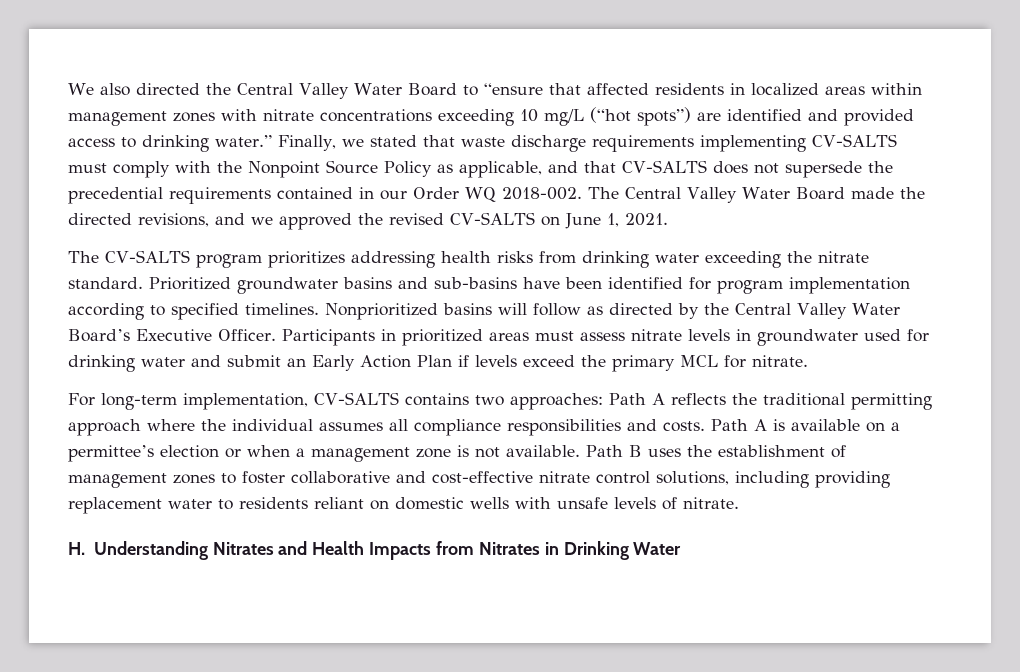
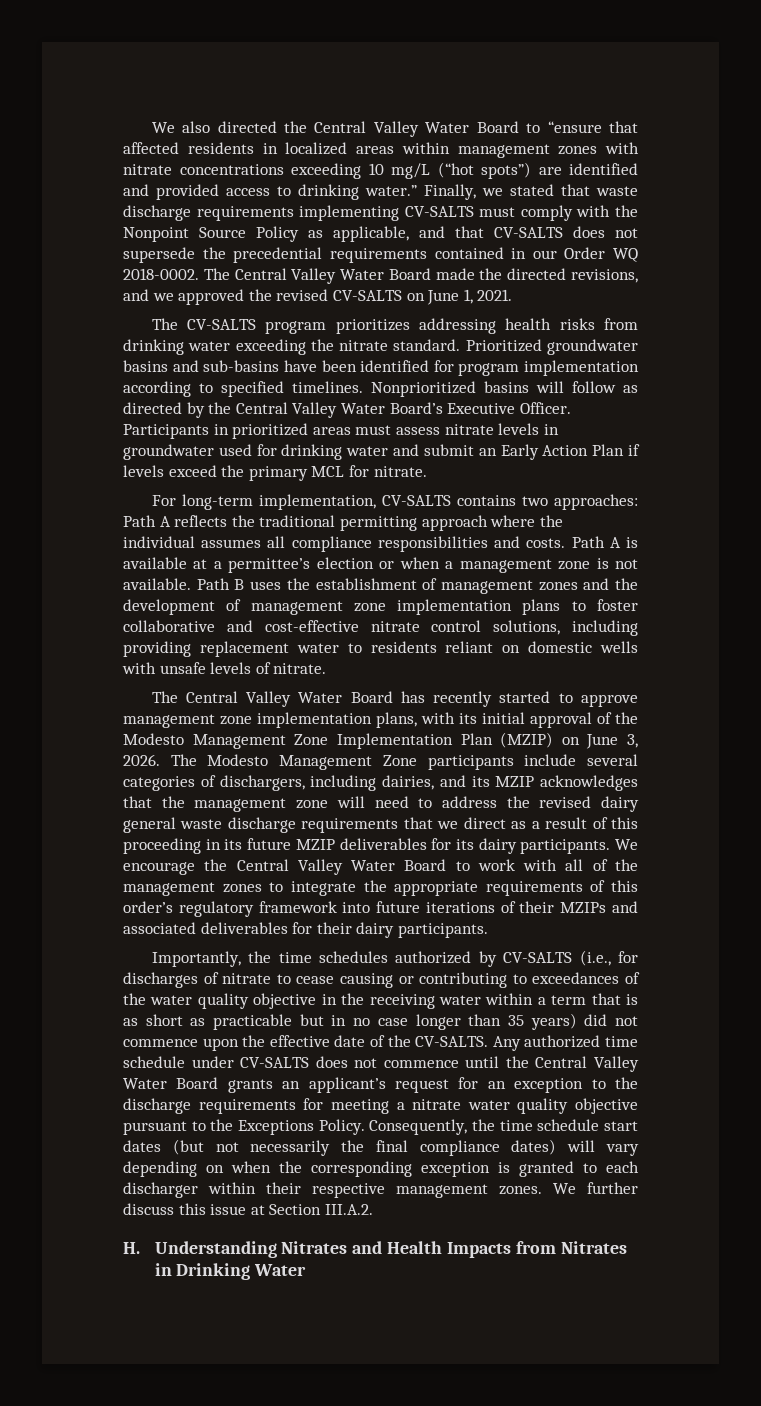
[502,187,582,200] 2018-002. -> [123,268,199,280] 2018-0002.
[866,422,885,432] on -> [193,559,208,569] at
(215, 479) none -> [583,578,638,590] [123,599,561,615] and the development of management zone implementation plans
(739, 503) none -> [151,691,638,707] [123,712,638,728] [123,732,638,749] [123,754,638,770] [123,775,638,791] [123,796,639,812] [123,817,638,833] [123,838,638,854] [123,859,638,875] [123,880,638,896] [123,901,638,917] [123,922,488,938] [151,950,638,967] [123,972,641,988] [123,993,638,1009] [123,1013,638,1030] [123,1035,639,1051] [123,1056,639,1072] [123,1077,638,1093] [123,1098,638,1114] [123,1119,638,1135] [123,1139,639,1156] [123,1161,639,1177] [123,1182,638,1198] [123,1203,373,1215] // The Central Valley Water Board has recently started to approve management zone implementation plans, with its initial approval of the Modesto Management Zone Implementation Plan (MZIP) on June 3, 2026. The Modesto Management Zone participants include several categories of dischargers, including dairies, and its MZIP acknowledges that the management zone will need to address the revised dairy general waste discharge requirements that we direct as a result of this proceeding in its future MZIP deliverables for its dairy participants. We encourage the Central Valley Water Board to work with all of the management zones to integrate the appropriate requirements of this order’s regulatory framework into future iterations of their MZIPs and associated deliverables for their dairy participants. // Importantly, the time schedules authorized by CV-SALTS (i.e., for discharges of nitrate to cease causing or contributing to exceedances of the water quality objective in the receiving water within a term that is as short as practicable but in no case longer than 35 years) did not commence upon the effective date of the CV-SALTS. Any authorized time schedule under CV-SALTS does not commence until the Central Valley Water Board grants an applicant’s request for an exception to the discharge requirements for meeting a nitrate water quality objective pursuant to the Exceptions Policy. Consequently, the time schedule start dates (but not necessarily the final compliance dates) will vary depending on when the corresponding exception is granted to each discharger within their respective management zones. We further discuss this issue at Section III.A.2.

